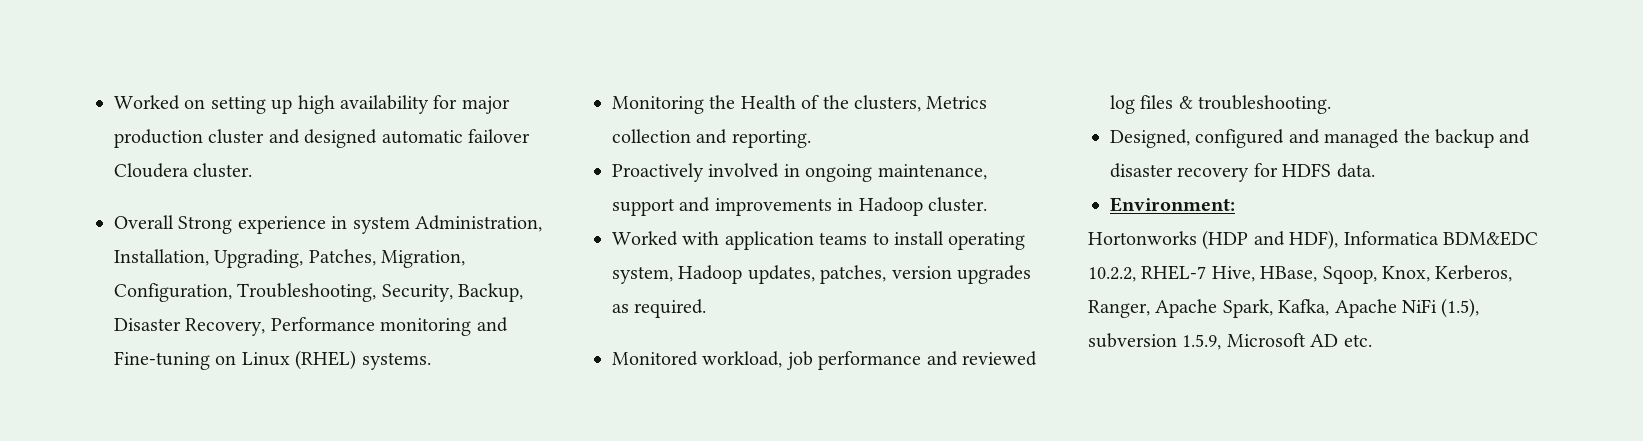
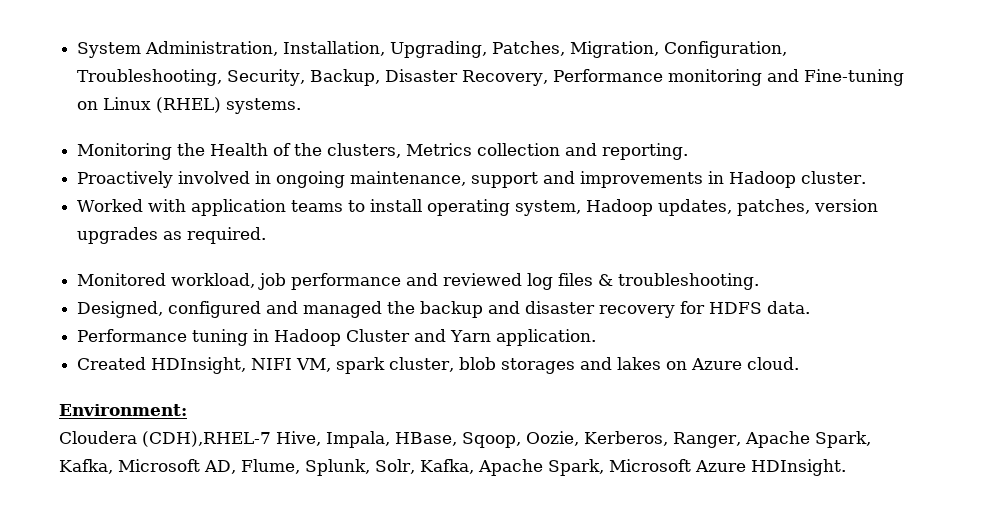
[114,95,510,114] [114,129,530,148] [114,163,253,178] [114,215,410,234] Worked on setting up high availability for major production cluster and designed automatic failover Cloudera cluster. // Overall Strong experience in system -> [77,42,142,58] System
[1110,197,1235,212] [1088,230,1538,250] [1088,265,1255,282] Environment: // Hortonworks (HDP and HDF), Informatica BDM&EDC 10.2.2, RHEL-7 Hive, -> [77,329,597,346] [77,357,800,374] [59,404,187,416] [59,431,390,448] Performance tuning in Hadoop Cluster and Yarn application. // Created HDInsight, NIFI VM, spark cluster, blob storages and lakes on Azure cloud. // Environment: // Cloudera (CDH),RHEL-7 Hive, Impala,
[1382,266,1430,282] Knox, -> [526,431,579,446] Oozie,
[1334,298,1480,318] [1088,333,1372,350] Apache NiFi (1.5), subversion 1.5.9, Microsoft AD etc. -> [118,459,846,476] Microsoft AD, Flume, Splunk, Solr, Kafka, Apache Spark, Microsoft Azure HDInsight.

